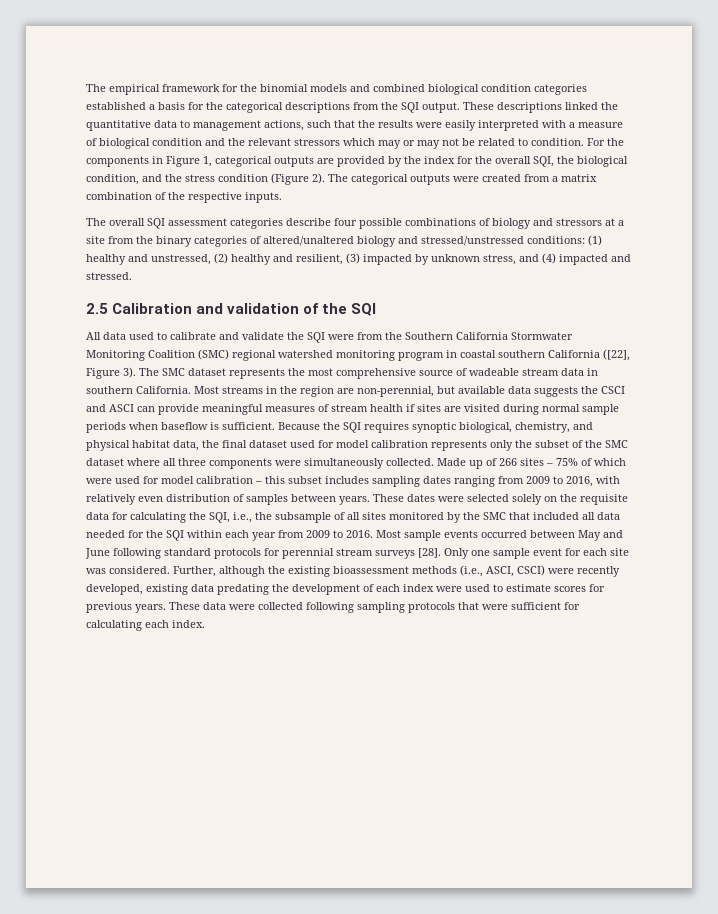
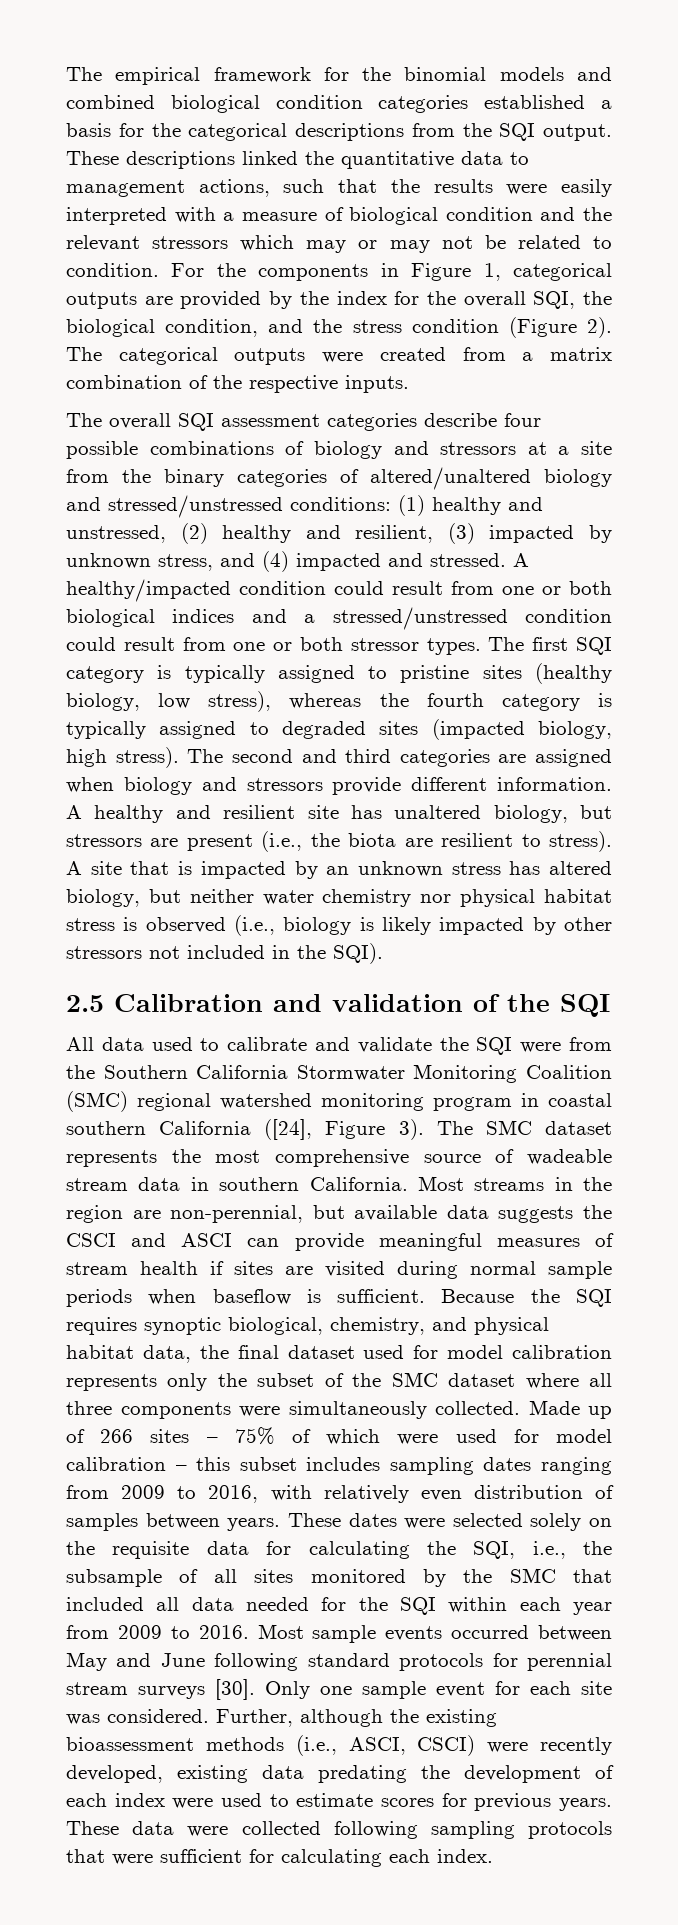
(132, 276) none -> [513,553,529,567] [66,579,612,602] [66,607,612,630] [66,637,612,655] [66,663,612,684] [66,691,612,712] [66,719,612,740] [66,747,612,768] [66,777,612,795] [66,805,612,823] [66,831,613,852] [66,861,612,879] [66,889,612,907] [66,915,612,936] [66,943,383,964] A healthy/impacted condition could result from one or both biological indices and a stressed/unstressed condition could result from one or both stressor types. The first SQI category is typically assigned to pristine sites (healthy biology, low stress), whereas the fourth category is typically assigned to degraded sites (impacted biology, high stress). The second and third categories are assigned when biology and stressors provide different information. A healthy and resilient site has unaltered biology, but stressors are present (i.e., the biota are resilient to stress). A site that is impacted by an unknown stress has altered biology, but neither water chemistry nor physical habitat stress is observed (i.e., biology is likely impacted by other stressors not included in the SQI).
[603,349,630,361] ([22], -> [264,1119,313,1140] ([24],
[418,548,441,558] [28]. -> [215,1679,255,1700] [30].

